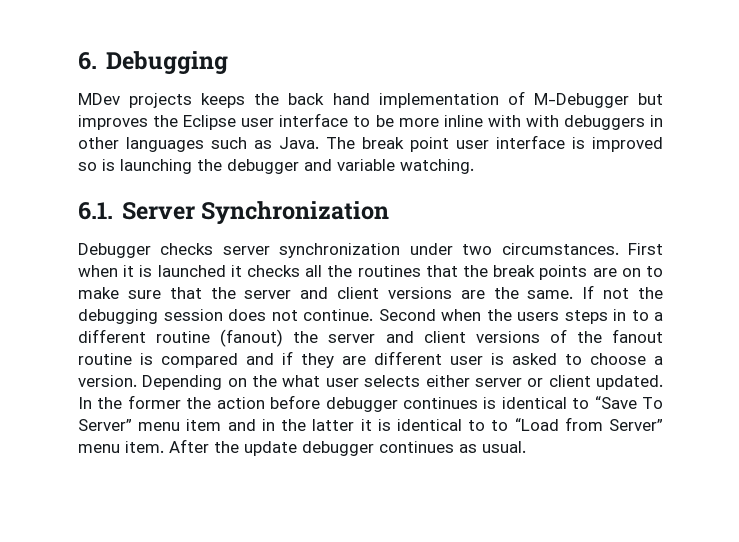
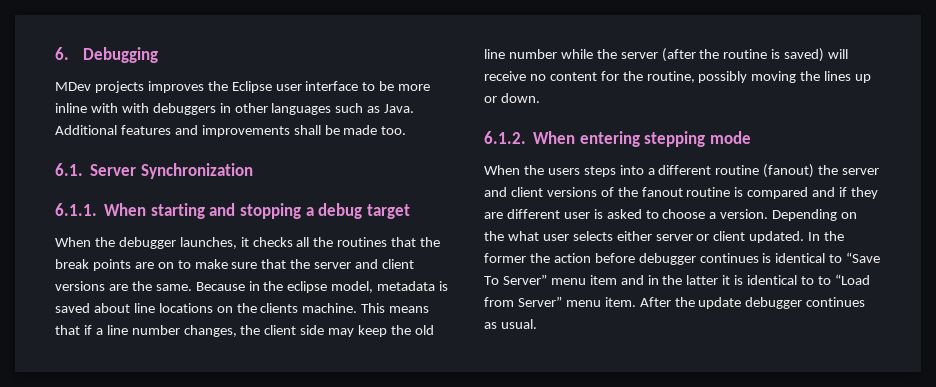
[201,91,663,108] keeps the back hand implementation of M-Debugger but -> (144, 87) none
[326,135,663,152] [78,159,474,174] [78,201,389,225] [78,243,664,258] [78,265,226,277] The break point user interface is improved so is launching the debugger and variable watching. // 6.1. Server Synchronization // Debugger checks server synchronization under two circumstances. First when it is launched -> [55,125,407,137] [55,163,253,179] [55,203,410,219] [55,237,237,249] Additional features and improvements shall be made too. // 6.1. Server Synchronization // 6.1.1. When starting and stopping a debug target // When the debugger launches,
[582,285,663,299] [78,309,481,324] If not the debugging session does not continue. Second when -> [195,281,449,293] [55,303,430,313] [55,325,434,337] [484,48,849,62] [484,71,872,83] [484,93,540,103] [484,131,752,147] [484,165,520,175] Because in the eclipse model, metadata is saved about line locations on the clients machine. This means that if a line number changes, the client side may keep the old line number while the server (after the routine is saved) will receive no content for the routine, possibly moving the lines up or down. // 6.1.2. When entering stepping mode // When
[613,309,649,321] in to -> [619,165,644,175] into

